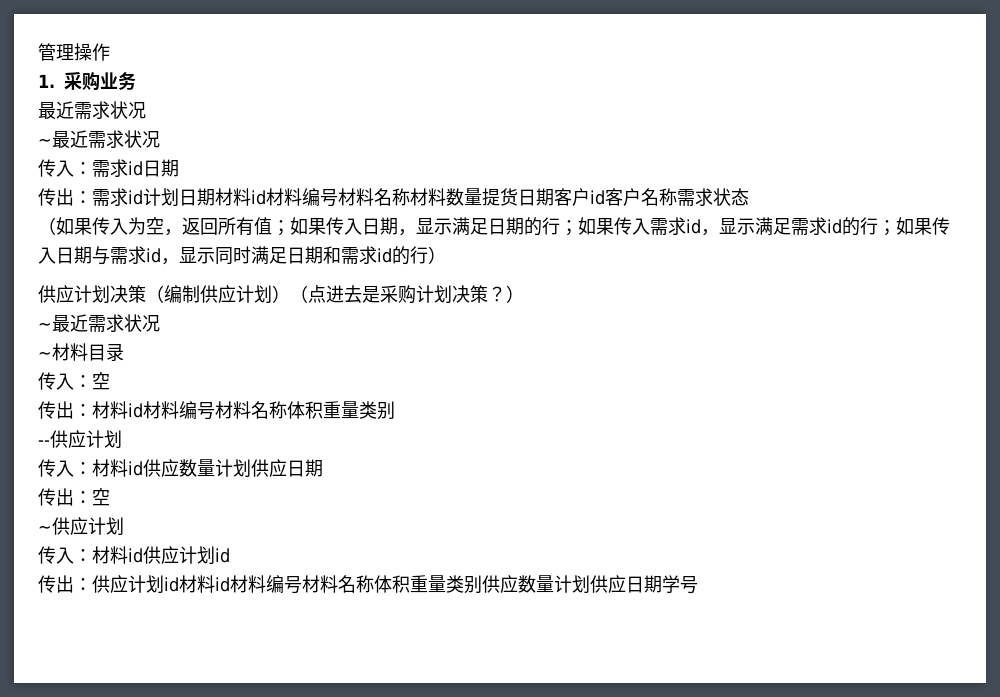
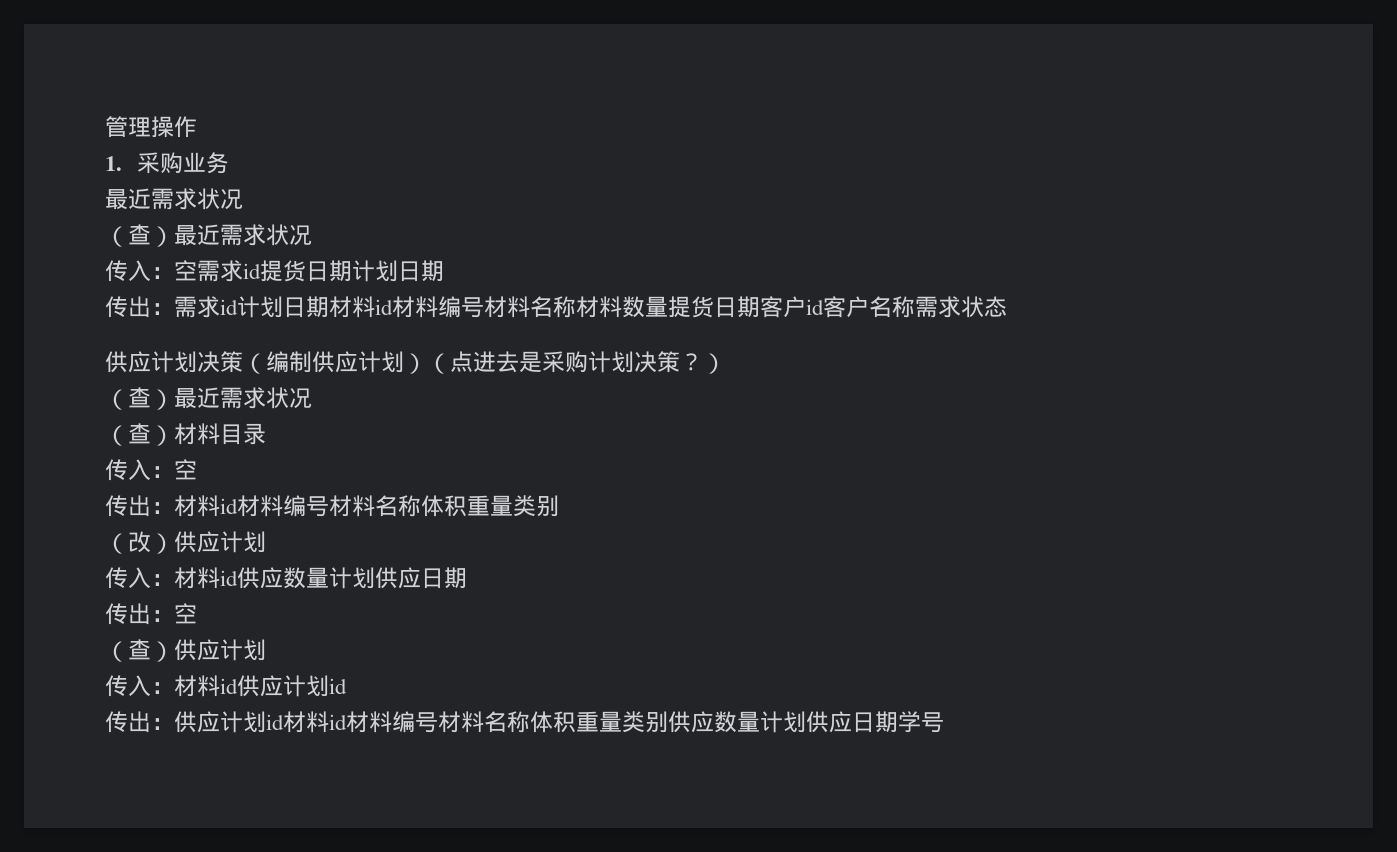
[38,138,52,146] ~ -> [105,224,174,247] （查）
[92,159,143,177] 需求id -> [174,260,398,282] 空需求id提货日期计划
[38,217,950,236] [38,246,446,265] // （如果传入为空，返回所有值；如果传入日期，显示满足日期的行；如果传入需求id，显示满足需求id的行；如果传入日期与需求id，显示同时满足日期和需求id的行） -> (1007, 306) none
[38,314,160,332] [38,351,52,359] ~最近需求状况 // ~ -> [105,387,312,410] [105,423,174,446] （查）最近需求状况 // （查）
[38,440,50,446] -- -> [105,531,174,554] （改）
[38,525,52,533] ~ -> [105,639,174,662] （查）

